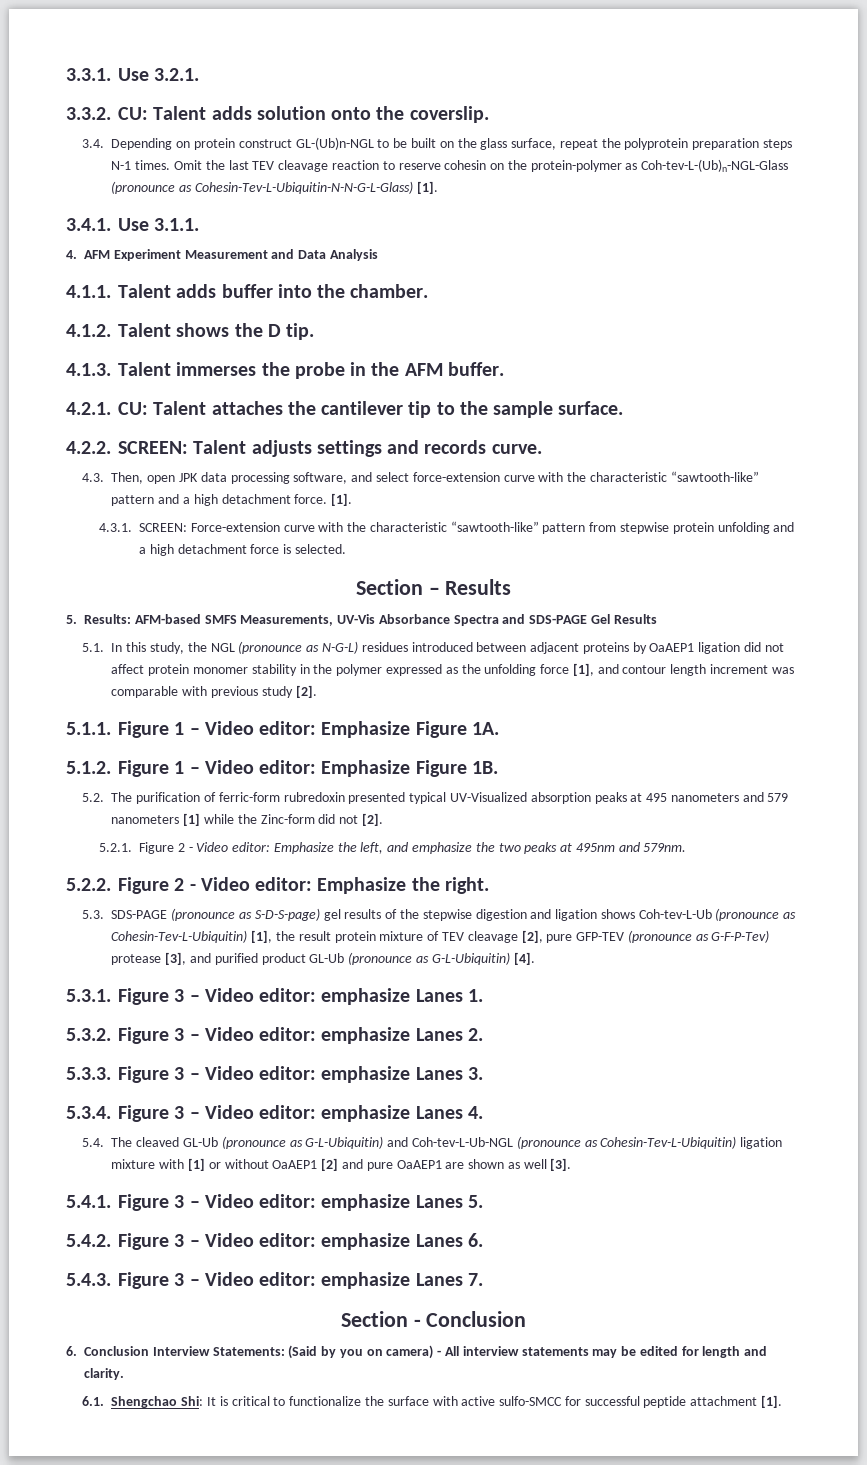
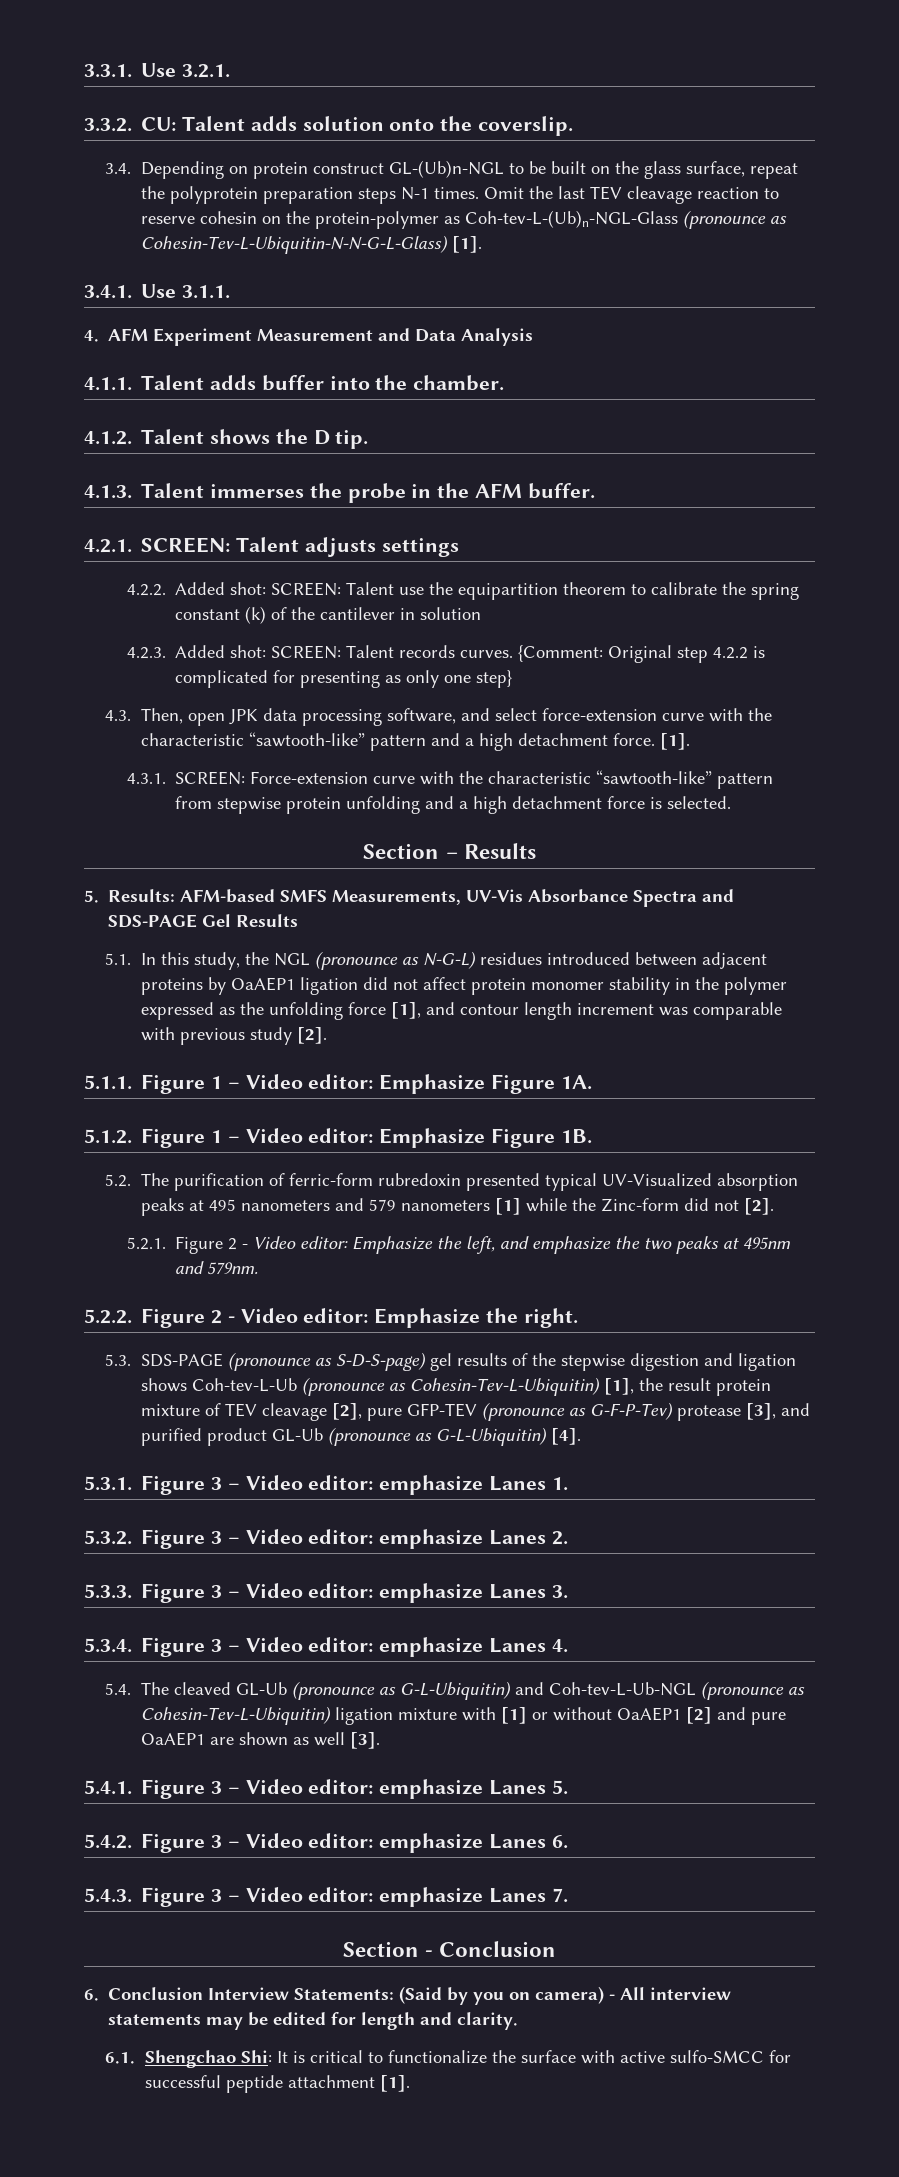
[118,401,624,418] [66,440,542,457] CU: Talent attaches the cantilever tip to the sample surface. // 4.2.2. SCREEN: Talent adjusts settings and records curve. -> [141,537,459,557] [126,582,800,600] [175,606,482,624] [126,645,766,663] [175,670,513,688] SCREEN: Talent adjusts settings // 4.2.2. Added shot: SCREEN: Talent use the equipartition theorem to calibrate the spring constant (k) of the cantilever in solution // 4.2.3. Added shot: SCREEN: Talent records curves. {Comment: Original step 4.2.2 is complicated for presenting as only one step}

